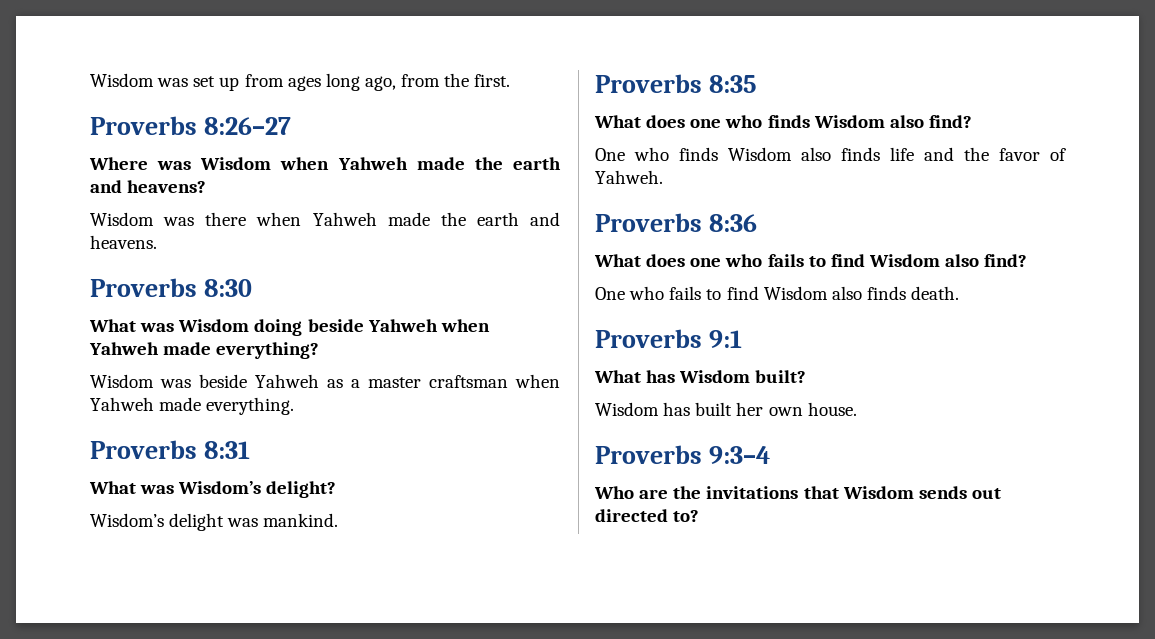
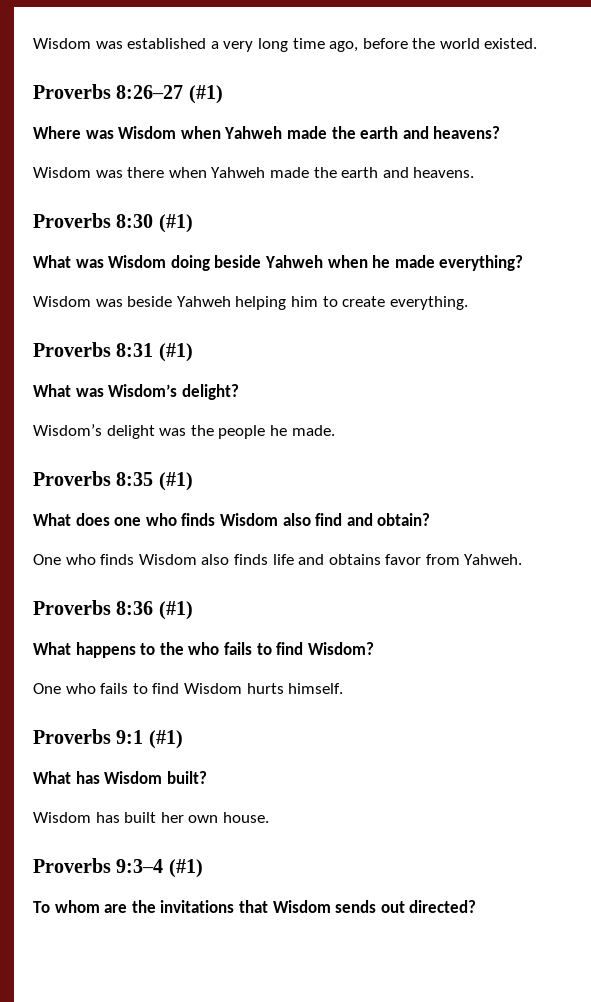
[90,73,511,91] Wisdom was set up from ages long ago, from the first. -> [33,38,538,52] Wisdom was established a very long time ago, before the world existed.
(291, 126) none -> [188,85,223,104] (#1)
(252, 288) none -> [158,214,193,233] (#1)
[89,342,159,355] Yahweh -> [372,255,391,268] he
[327,374,560,388] [90,397,202,411] as a master craftsman when Yahweh made -> [235,296,386,310] helping him to create
(250, 450) none -> [158,343,193,362] (#1)
[263,513,339,527] mankind. -> [190,425,335,439] the people he made.
(757, 84) none -> [158,472,193,491] (#1)
[928,115,972,128] find? -> [315,513,431,526] find and obtain?
[964,147,1066,161] the favor of -> [328,554,460,565] obtains favor from
[594,254,1028,267] // What does one who fails to find Wisdom also find? -> [158,601,193,620] [33,642,374,658] (#1) // What happens to the who fails to find Wisdom?
[831,286,960,300] also finds death. -> [246,683,344,694] hurts himself.
(742, 339) none -> [148,730,183,749] (#1)
[594,486,634,499] // Who -> [168,859,203,878] [33,900,100,913] (#1) // To whom
[595,509,700,522] directed to? -> [409,900,477,913] directed?

